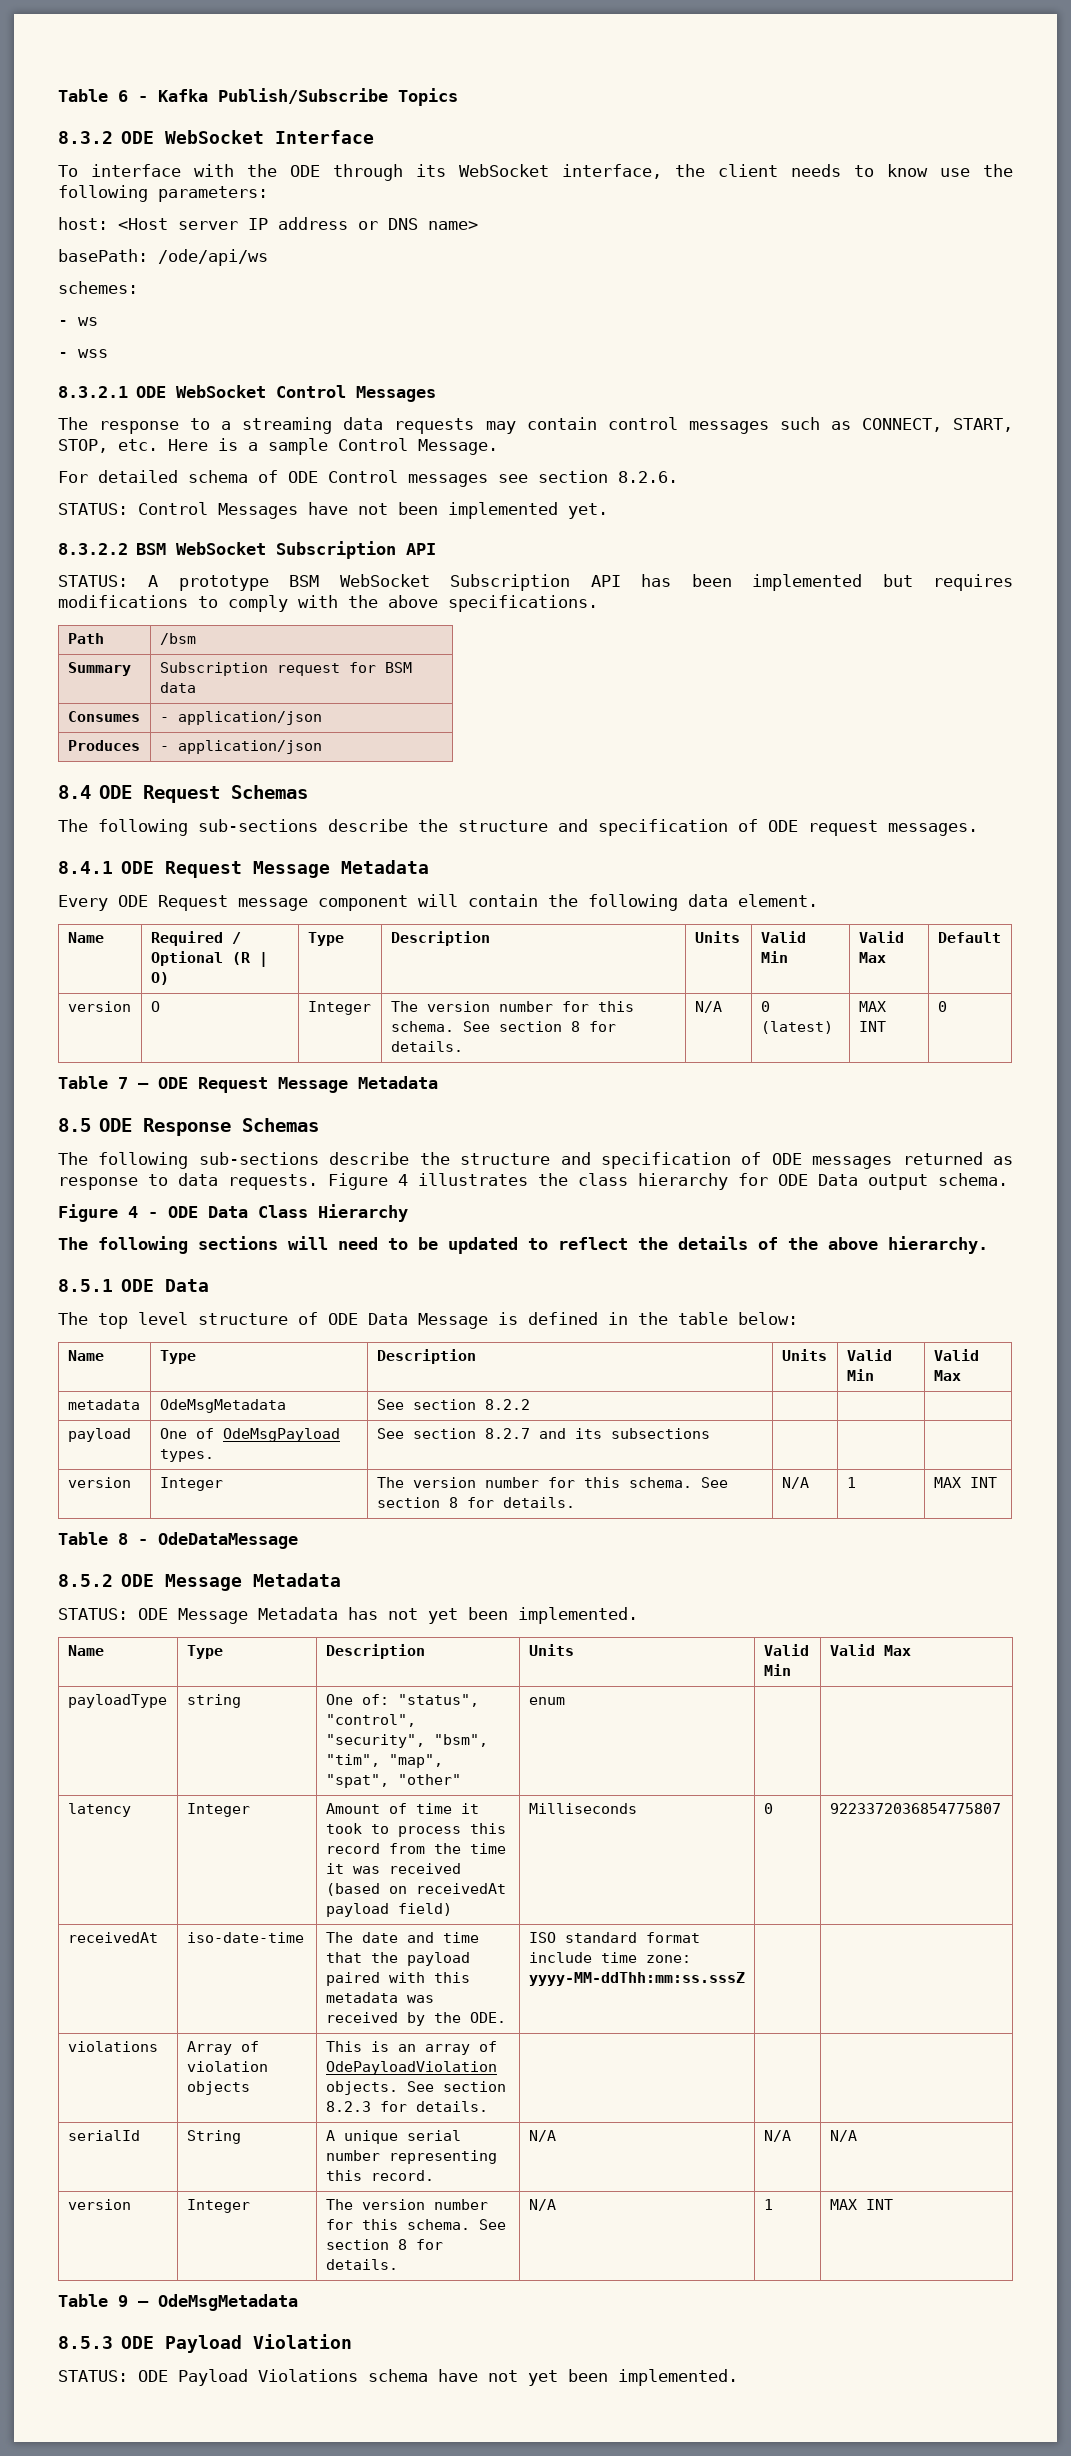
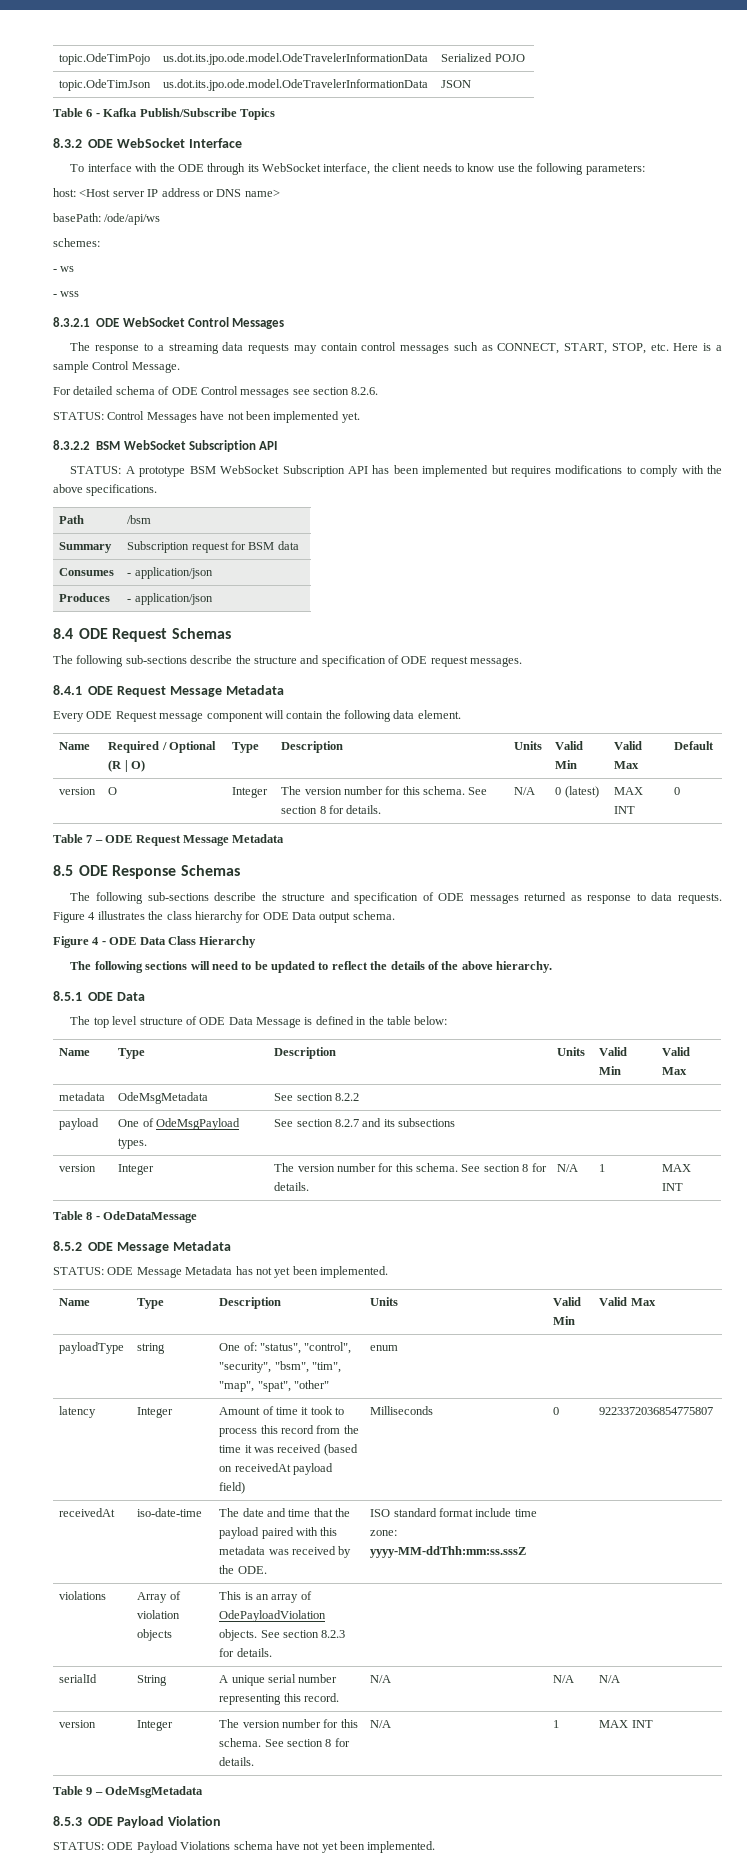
(58, 95) none -> [59,53,151,65] [163,53,429,65] [441,53,525,62] [59,79,152,91] [163,79,429,91] [441,80,472,88] topic.OdeTimPojo | us.dot.its.jpo.ode.model.OdeTravelerInformationData | Serialized POJO // topic.OdeTimJson | us.dot.its.jpo.ode.model.OdeTravelerInformationData | JSON //

